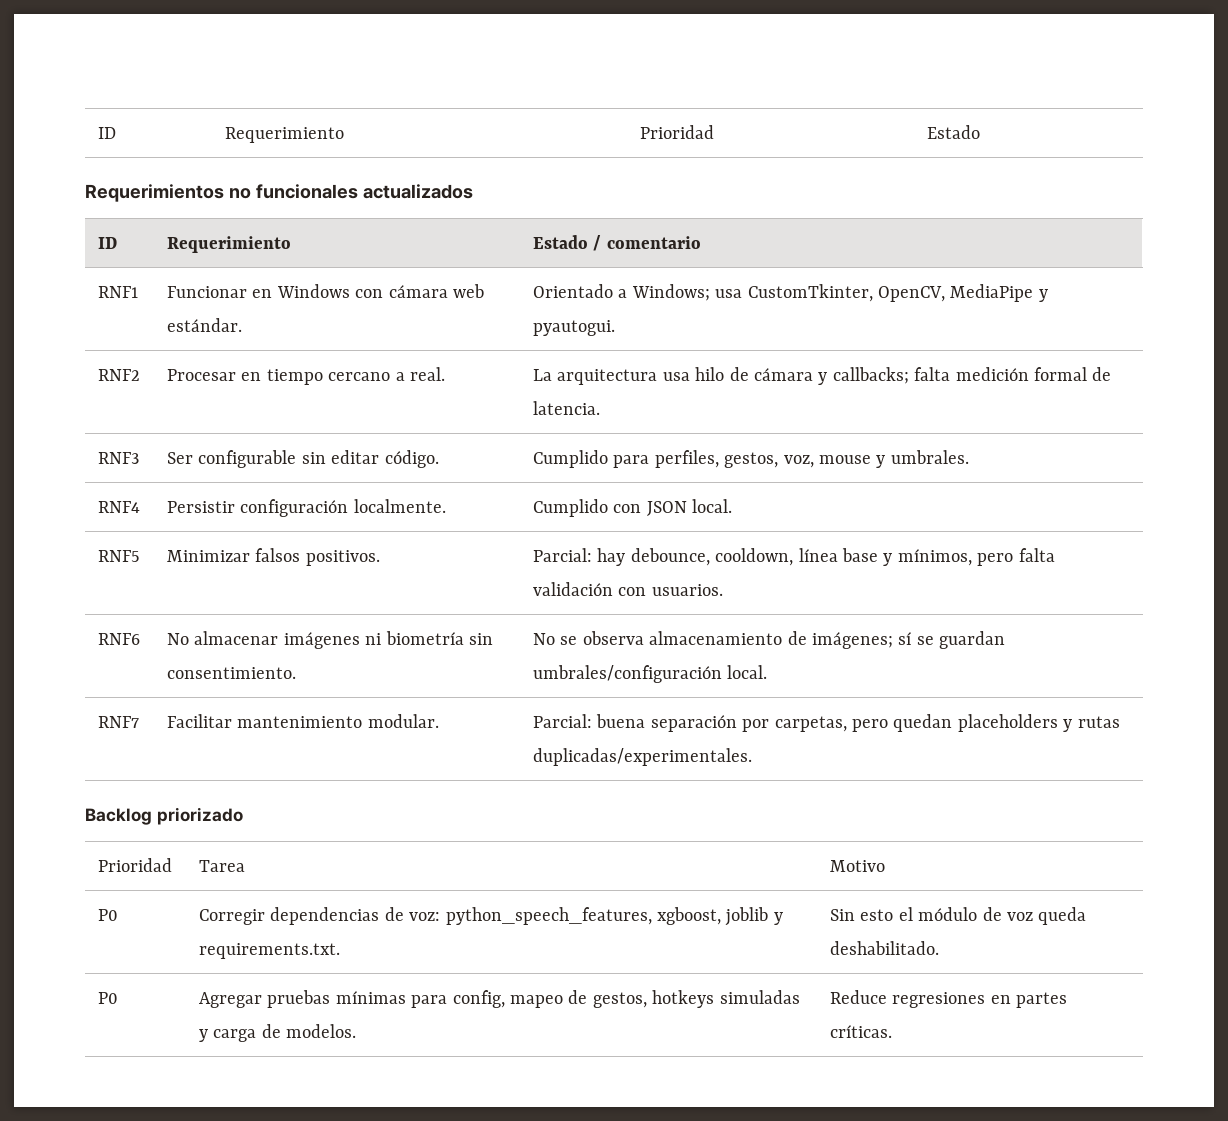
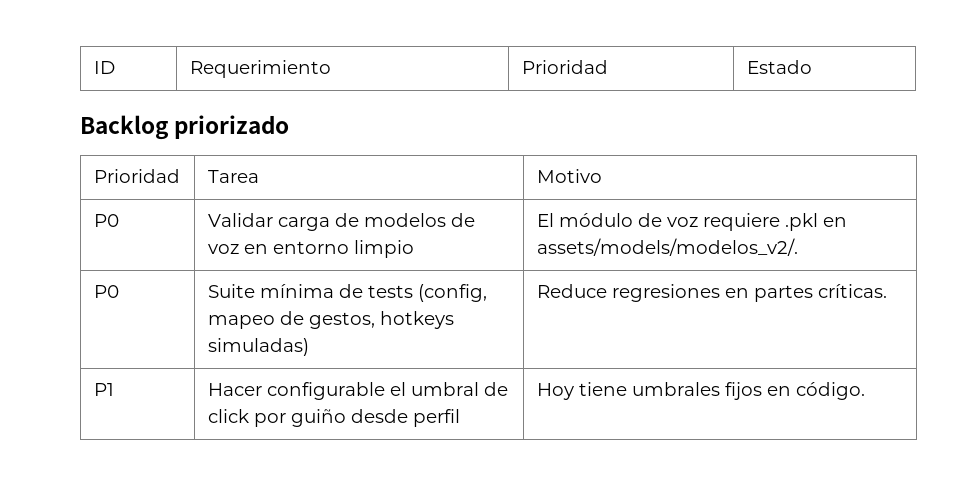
[85,184,473,202] [98,237,118,249] [167,236,292,253] [533,235,701,251] [98,286,139,298] [167,284,485,298] [167,318,243,332] [533,284,1048,302] [533,320,616,336] [98,369,141,381] [167,367,446,385] [533,367,1112,385] [533,401,601,415] [98,452,140,464] [167,450,439,468] [533,450,969,468] [98,501,141,513] [167,499,446,517] [533,499,733,517] [98,550,141,562] [167,548,380,566] [533,548,1055,566] [533,582,723,596] [98,633,141,645] [167,631,494,649] [167,667,297,679] [533,631,1006,649] [533,665,768,683] [98,716,140,728] [167,714,439,728] [533,714,1120,732] [533,748,753,766] // Requerimientos no funcionales actualizados // ID | Requerimiento | Estado / comentario // RNF1 | Funcionar en Windows con cámara web estándar. | Orientado a Windows; usa CustomTkinter, OpenCV, MediaPipe y pyautogui. // RNF2 | Procesar en tiempo cercano a real. | La arquitectura usa hilo de cámara y callbacks; falta medición formal de latencia. // RNF3 | Ser configurable sin editar código. | Cumplido para perfiles, gestos, voz, mouse y umbrales. // RNF4 | Persistir configuración localmente. | Cumplido con JSON local. // RNF5 | Minimizar falsos positivos. | Parcial: hay debounce, cooldown, línea base y mínimos, pero falta validación con usuarios. // RNF6 | No almacenar imágenes ni biometría sin consentimiento. | No se observa almacenamiento de imágenes; sí se guardan umbrales/configuración local. // RNF7 | Facilitar mantenimiento modular. | Parcial: buena separación por carpetas, pero quedan placeholders y rutas duplicadas/experimentales. -> (812, 67) none
[199,907,783,926] [199,943,341,959] [830,907,1087,925] [830,941,940,955] [98,992,119,1004] [199,990,800,1008] [199,1024,357,1042] Corregir dependencias de voz: python_speech_features, xgboost, joblib y requirements.txt. | Sin esto el módulo de voz queda deshabilitado. // P0 | Agregar pruebas mínimas para config, mapeo de gestos, hotkeys simuladas y carga de modelos. -> [207,213,475,231] [207,240,414,258] [536,213,847,231] [536,238,798,256] [93,285,119,298] [207,284,487,302] [207,311,454,329] [207,338,309,356] Validar carga de modelos de voz en entorno limpio | El módulo de voz requiere .pkl en assets/models/modelos_v2/. // P0 | Suite mínima de tests (config, mapeo de gestos, hotkeys simuladas)
(893, 1031) none -> [93,383,114,396] [207,382,508,400] [207,409,460,427] [536,382,865,400] // P1 | Hacer configurable el umbral de click por guiño desde perfil | Hoy tiene umbrales fijos en código.

